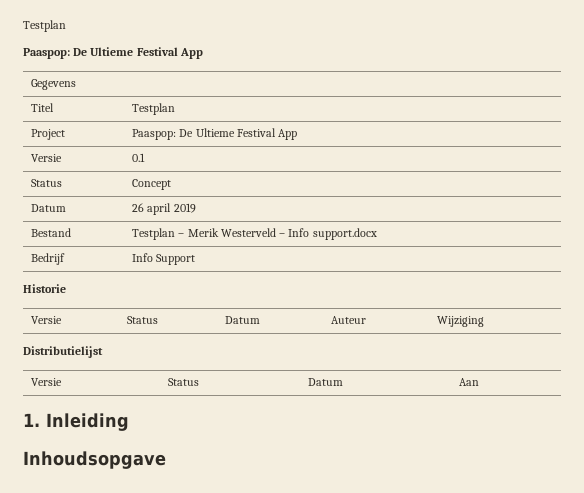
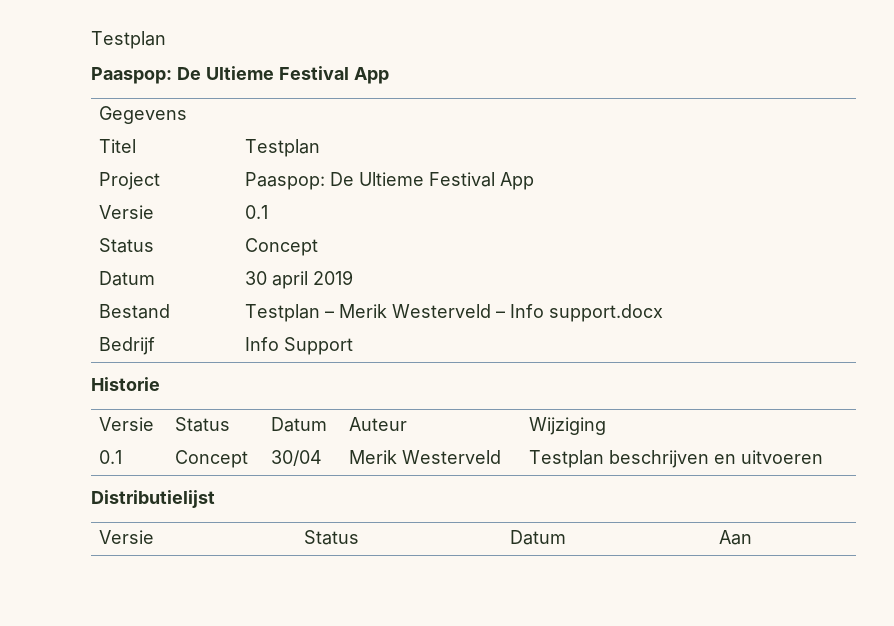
[132,203,145,212] 26 -> [245,271,268,285] 30
(485, 321) none -> [99,450,123,464] [175,450,249,468] [271,450,323,466] [349,450,502,464] [529,450,824,468] // 0.1 | Concept | 30/04 | Merik Westerveld | Testplan beschrijven en uitvoeren
[23,413,129,431] [23,451,166,469] // 1. Inleiding // Inhoudsopgave -> (753, 537) none

